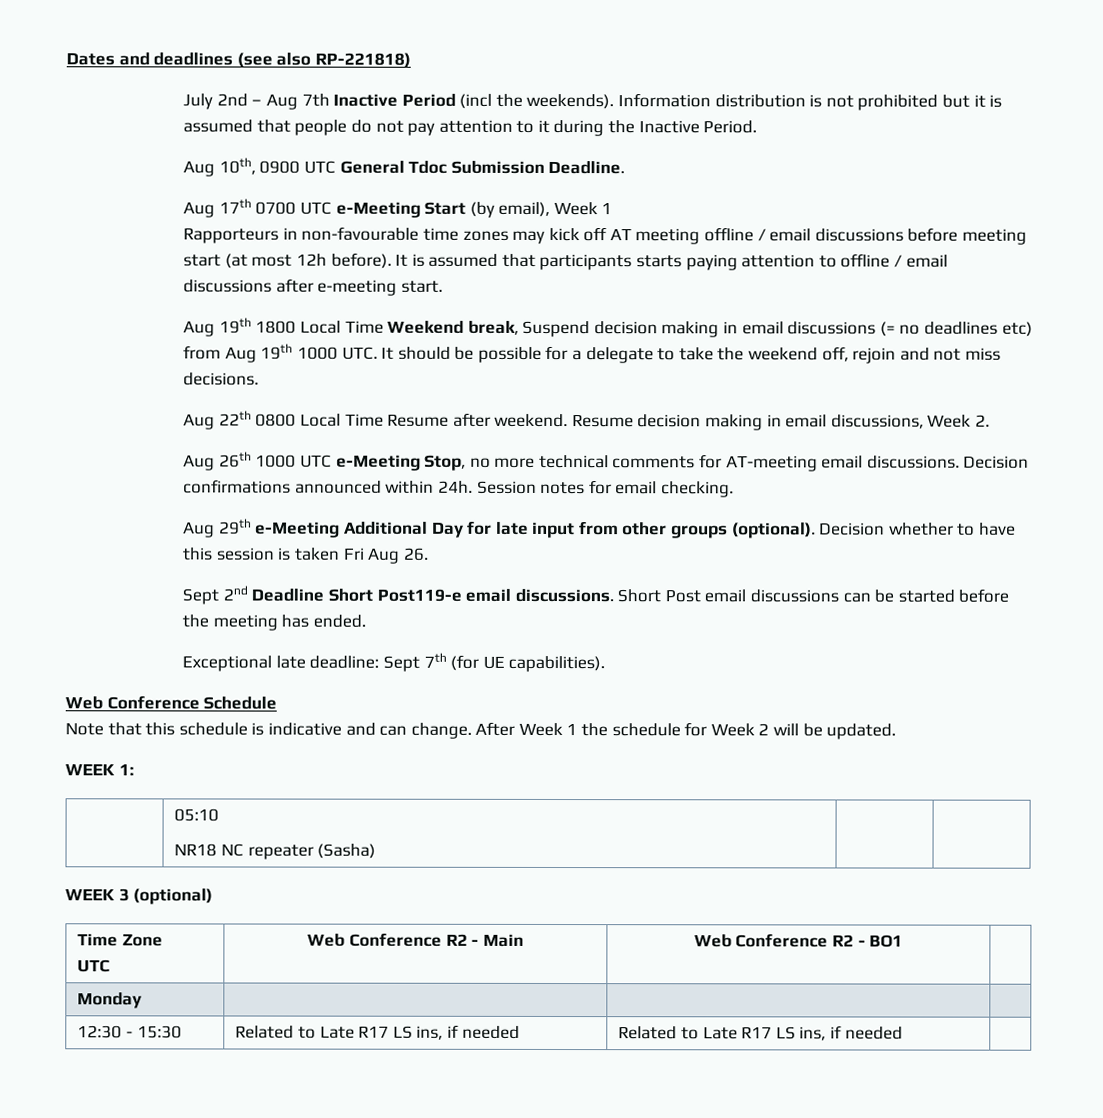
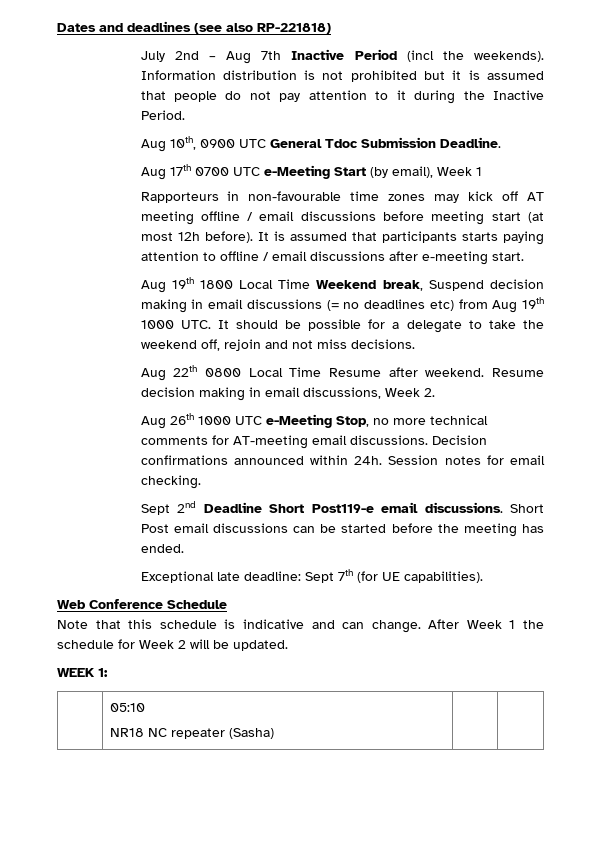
[183,518,1017,539] [182,547,429,564] // Aug 29th e-Meeting Additional Day for late input from other groups (optional). Decision whether to have this session is taken Fri Aug 26. -> (201, 482) none
[65,888,214,905] [77,933,164,947] [77,959,111,973] [307,932,524,947] [693,933,904,948] [77,992,143,1009] [77,1025,182,1039] [235,1024,520,1040] [618,1025,903,1041] // WEEK 3 (optional) // Time Zone // UTC | Web Conference R2 - Main | Web Conference R2 - BO1 | // Monday | | | // 12:30 - 15:30 | Related to Late R17 LS ins, if needed | Related to Late R17 LS ins, if needed | -> (275, 733) none

